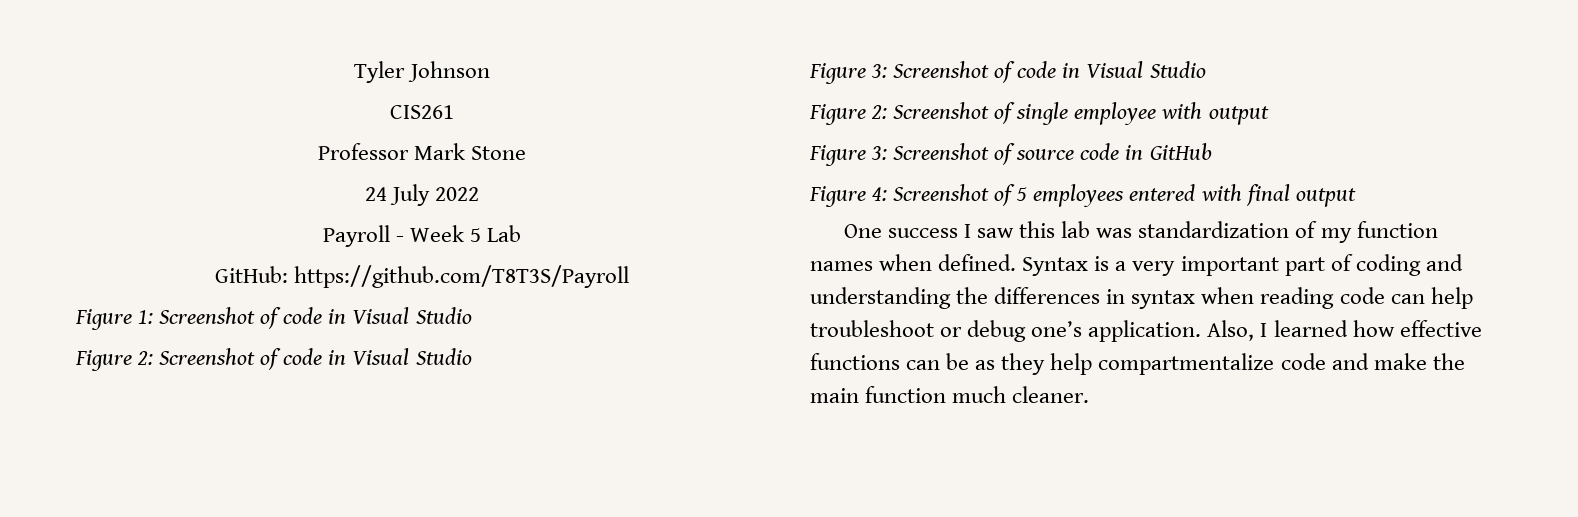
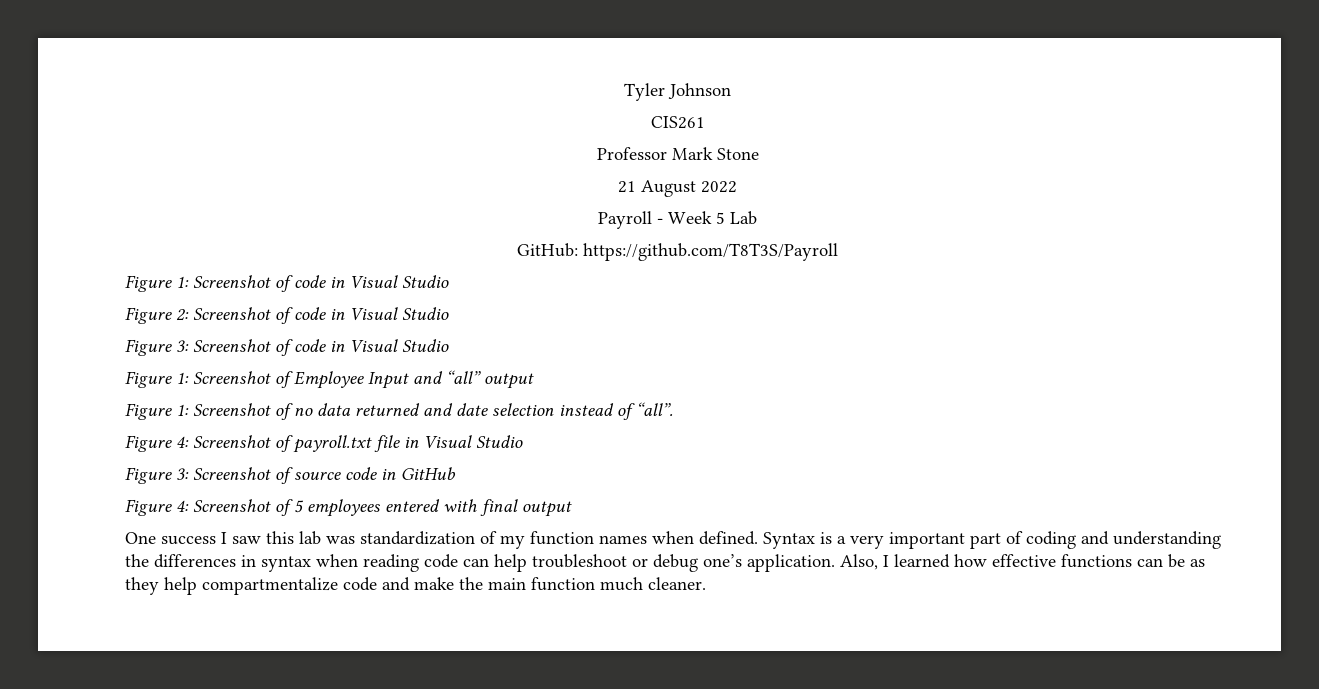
[364,184,430,206] 24 July -> [618,180,696,197] 21 August
[871,102,1269,125] 2: Screenshot of single employee with output -> [176,370,534,389] [125,402,673,420] [125,435,523,453] 1: Screenshot of Employee Input and “all” output // Figure 1: Screenshot of no data returned and date selection instead of “all”. // Figure 4: Screenshot of payroll.txt file in Visual Studio

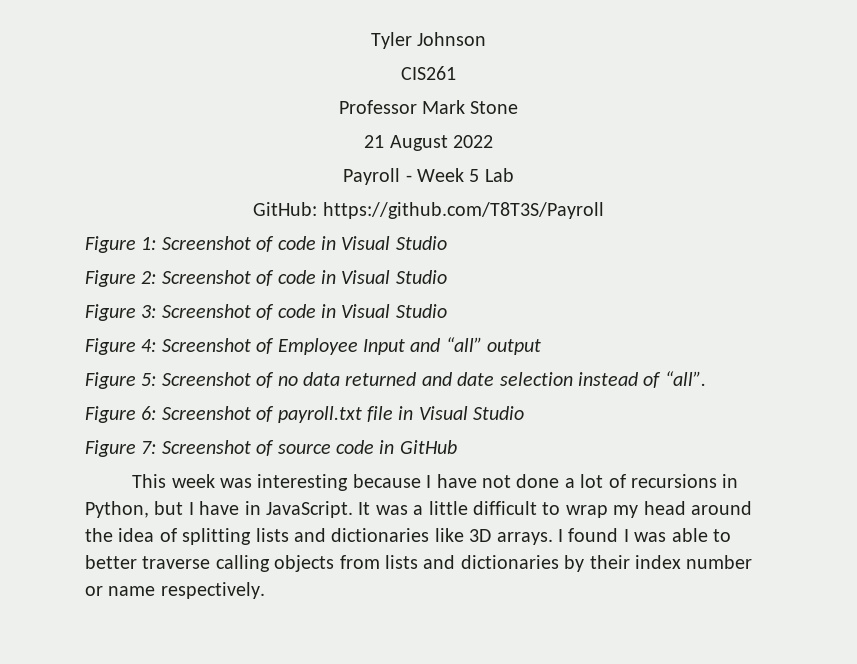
[176,372,189,384] 1: -> [141,339,157,352] 4:
[176,404,189,416] 1: -> [141,373,157,386] 5:
[176,436,189,448] 4: -> [141,406,157,420] 6:
[176,468,189,480] 3: -> [141,441,157,454] 7:
[125,499,572,517] [125,531,1221,549] [125,554,1205,572] [125,577,706,595] Figure 4: Screenshot of 5 employees entered with final output // One success I saw this lab was standardization of my function names when defined. Syntax is a very important part of coding and understanding the differences in syntax when reading code can help troubleshoot or debug one’s application. Also, I learned how effective functions can be as they help compartmentalize code and make the main function much cleaner. -> [132,474,739,491] [85,501,752,518] [85,528,731,545] [85,555,753,572] [85,582,265,599] This week was interesting because I have not done a lot of recursions in Python, but I have in JavaScript. It was a little difficult to wrap my head around the idea of splitting lists and dictionaries like 3D arrays. I found I was able to better traverse calling objects from lists and dictionaries by their index number or name respectively.

